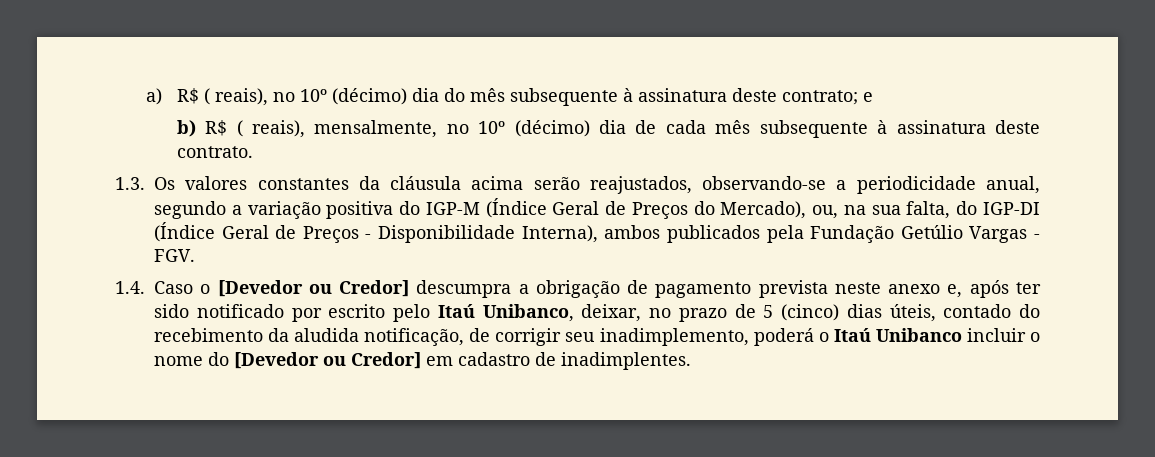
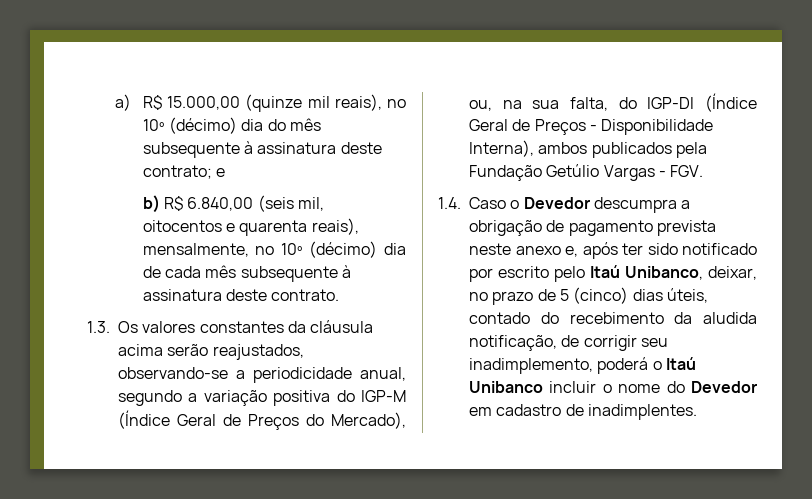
[203,88,210,105] ( -> [167,94,330,112] 15.000,00 (quinze mil
[236,120,243,137] ( -> [187,195,325,212] [142,220,308,236] 6.840,00 (seis mil, oitocentos e quarenta
[217,280,410,297] [Devedor ou Credor] -> [523,197,590,209] Devedor
[234,352,421,369] [Devedor ou Credor] -> [691,381,757,393] Devedor

